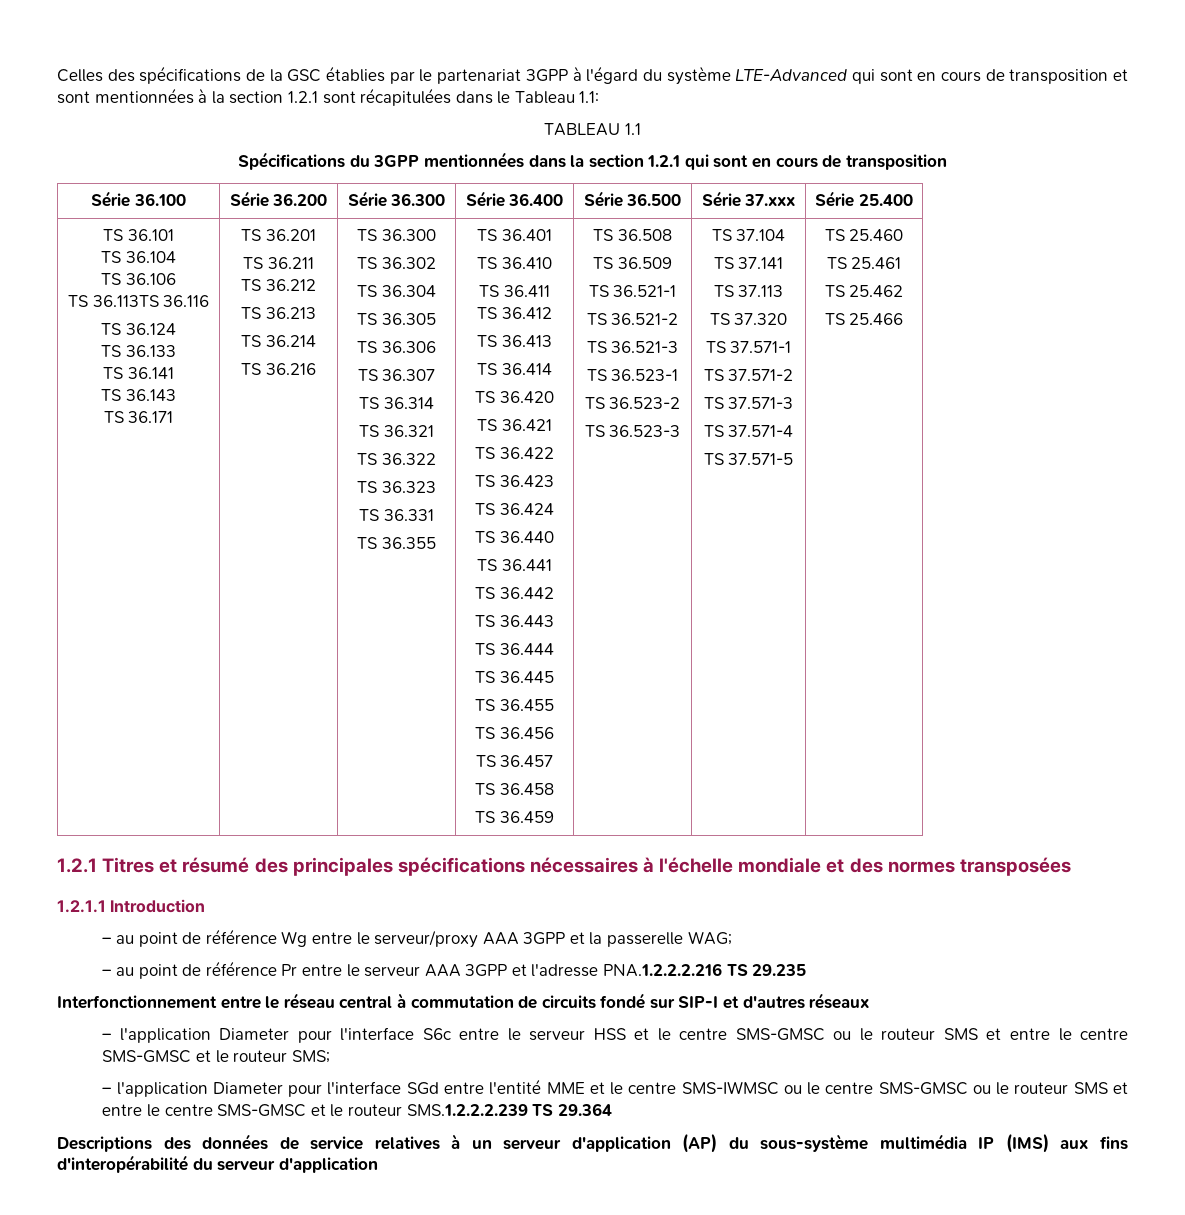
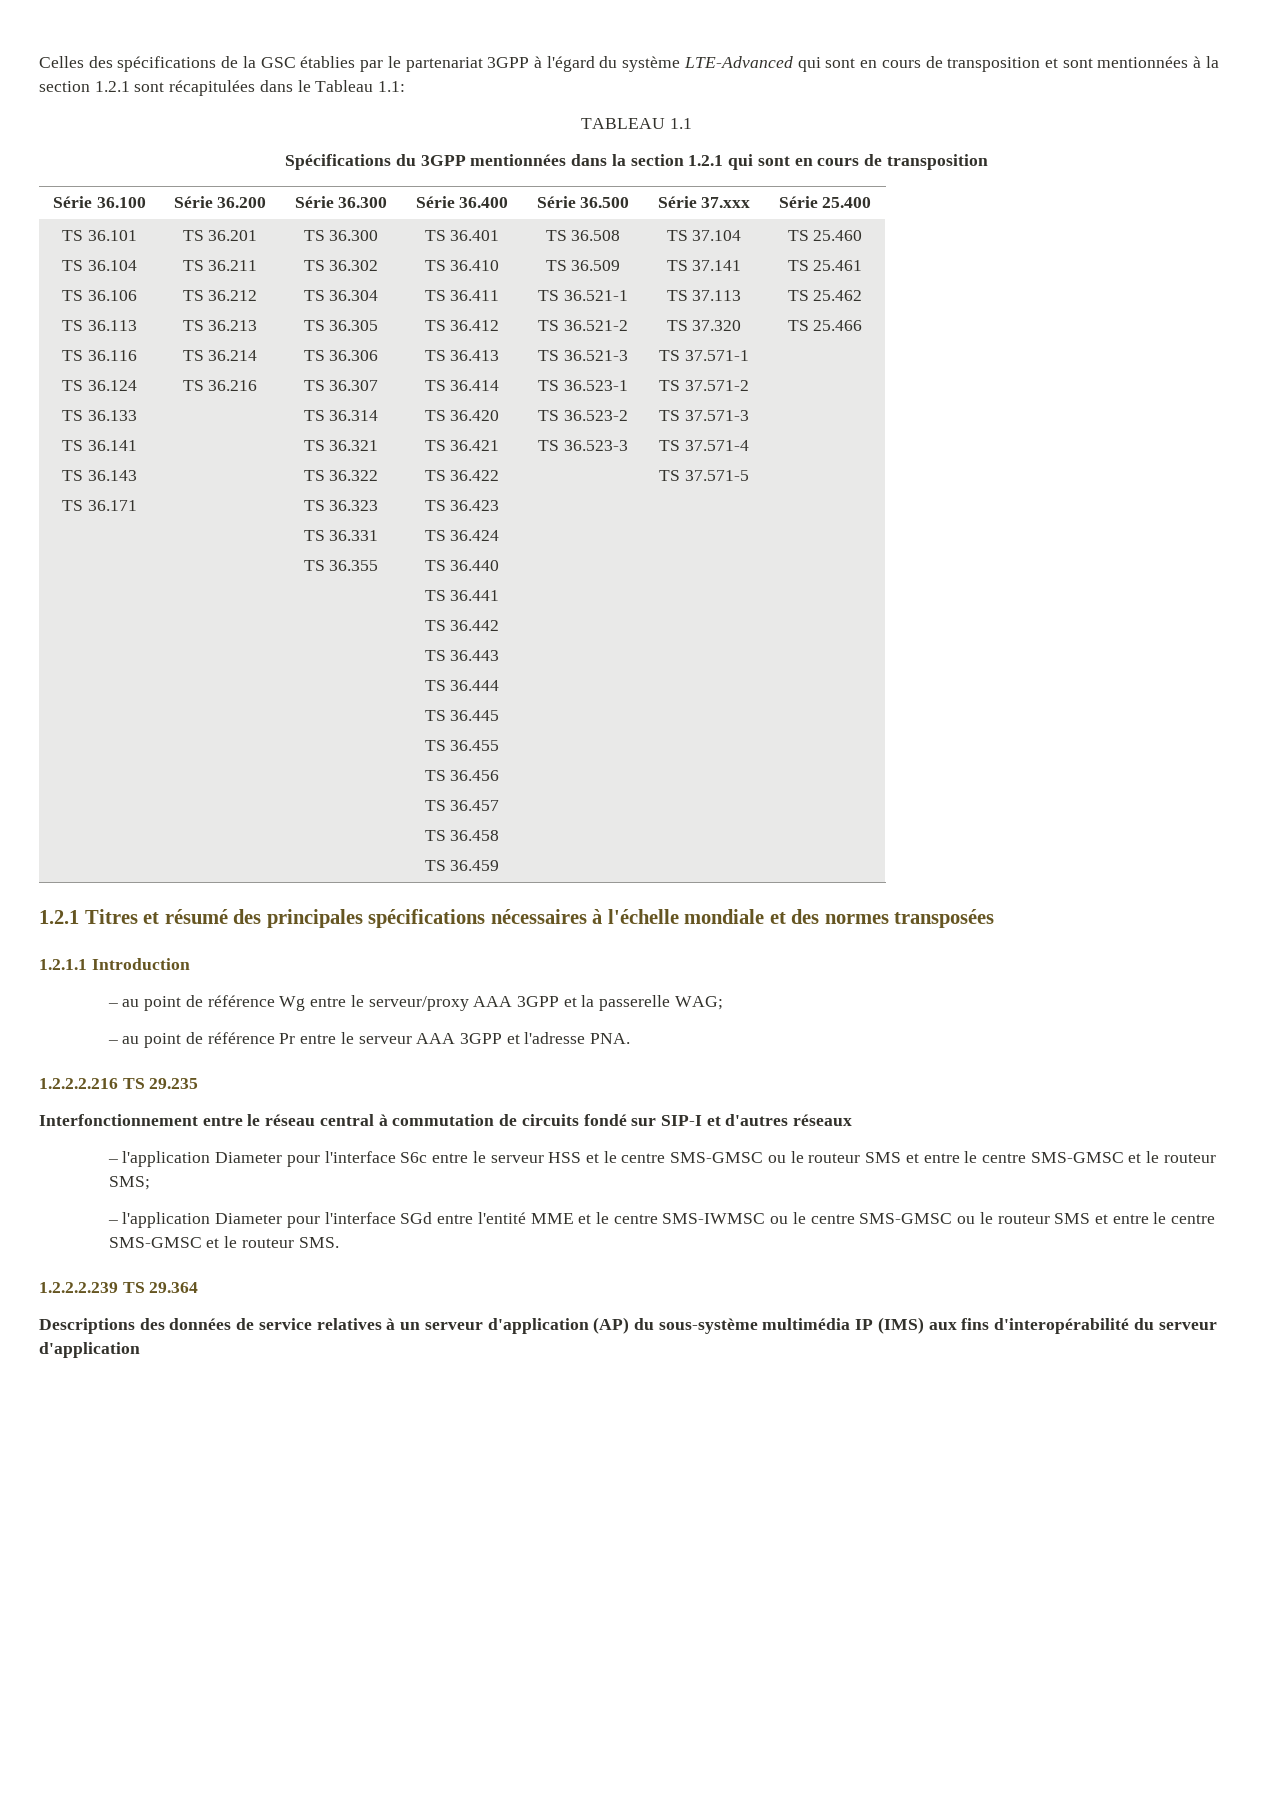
[92,295,159,307] 36.113TS -> [87,320,137,331] [62,350,84,361] 36.113 // TS
[603,963,723,977] PNA.1.2.2.2.216 -> [590,1033,631,1044] [39,1078,118,1089] PNA. // 1.2.2.2.216
[406,1104,528,1116] SMS.1.2.2.2.239 -> [298,1237,339,1248] [39,1282,118,1293] SMS. // 1.2.2.2.239

